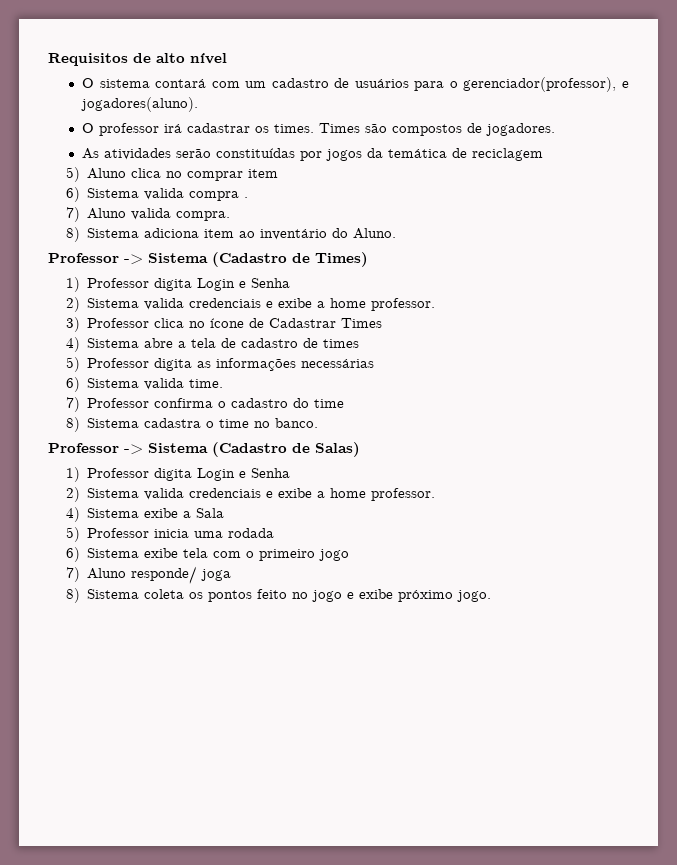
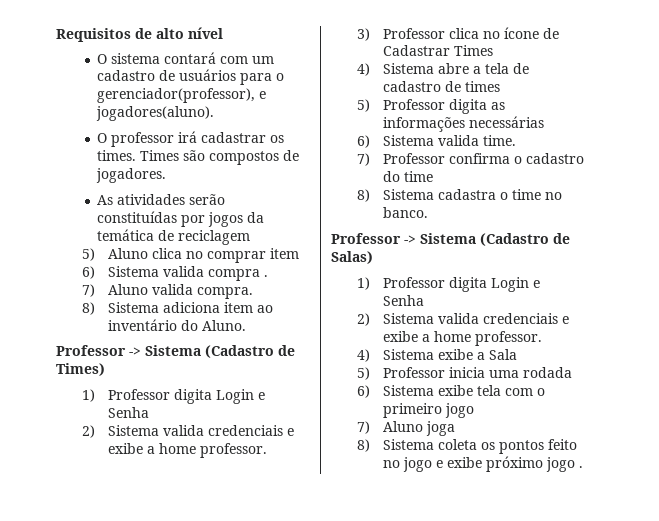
[131,566,198,584] responde/ -> (423, 426) none
[457,590,492,602] jogo. -> [545,457,583,472] jogo .

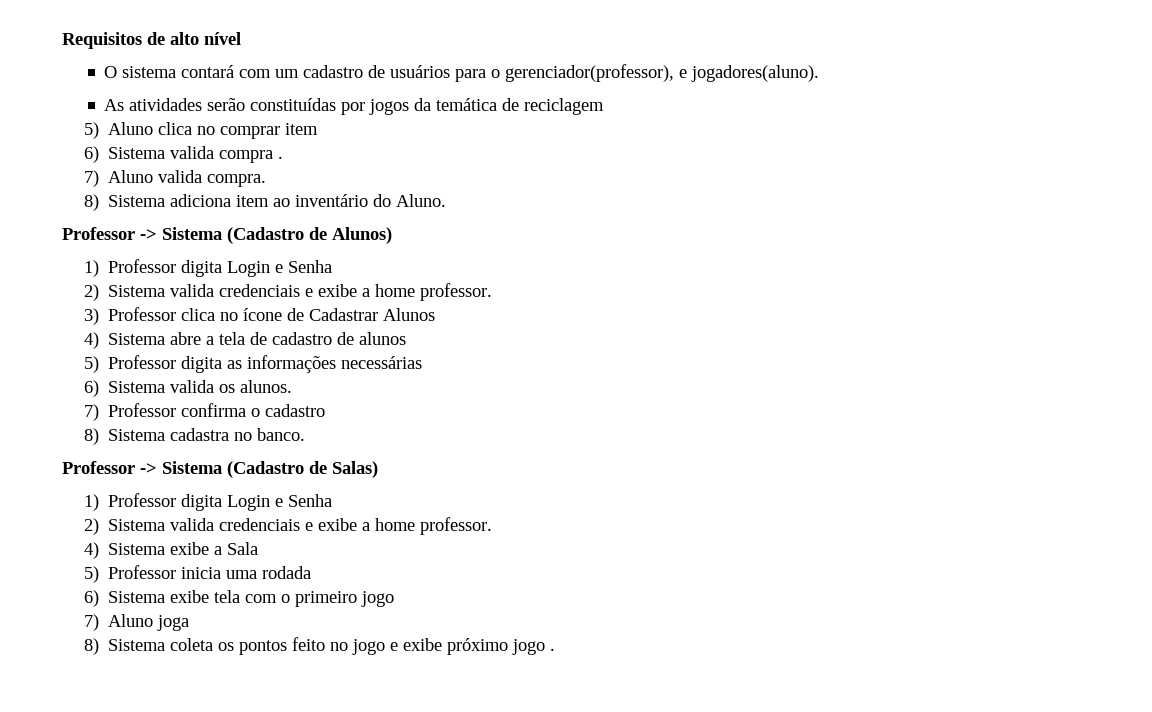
[97,131,285,147] [97,150,300,165] [96,168,167,183] // O professor irá cadastrar os times. Times são compostos de jogadores. -> (820, 73) none
[56,363,105,376] Times) -> [332,227,392,244] Alunos)
[453,45,493,56] Times -> [383,308,436,321] Alunos
[464,81,500,92] times -> [359,332,407,345] alunos
[482,135,516,146] time. -> [219,380,293,393] os alunos.
[382,171,433,182] do time -> (326, 410) none
[499,189,541,200] o time -> (230, 434) none

